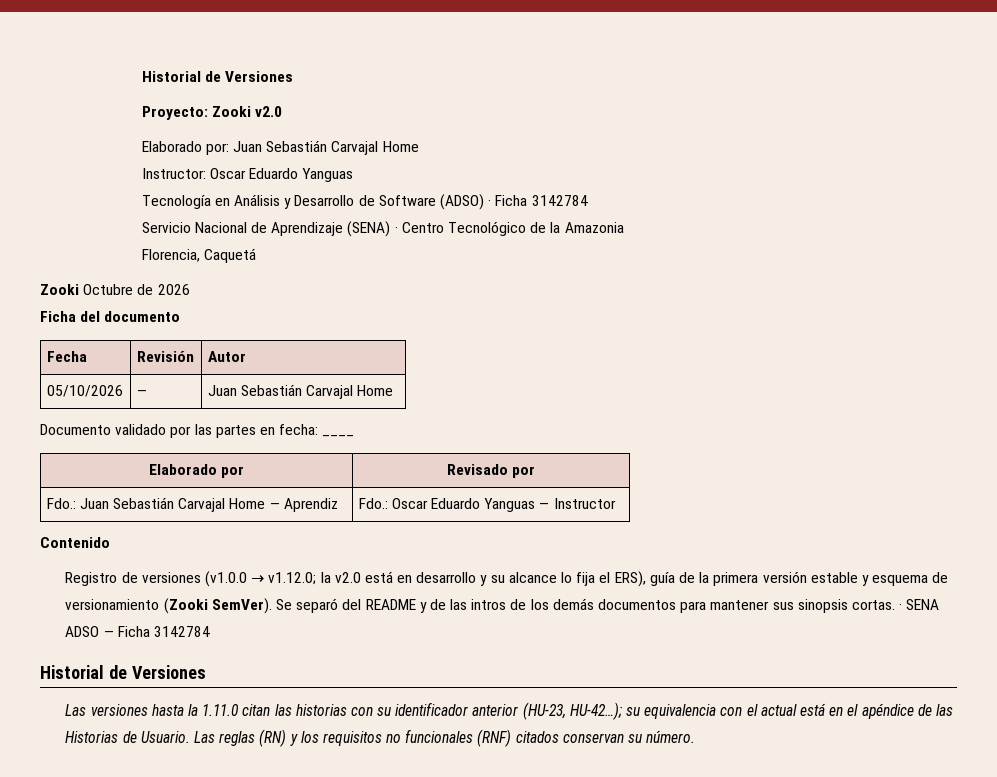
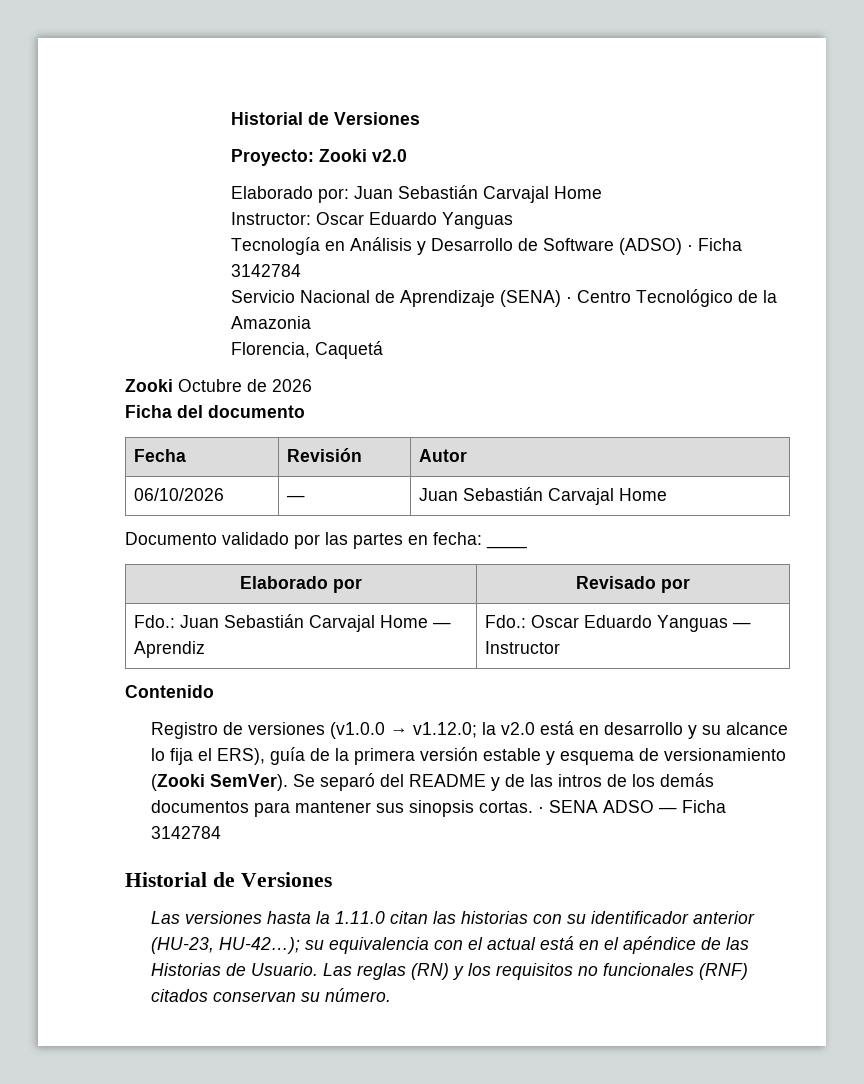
[46,385,123,397] 05/10/2026 -> [134,488,225,501] 06/10/2026

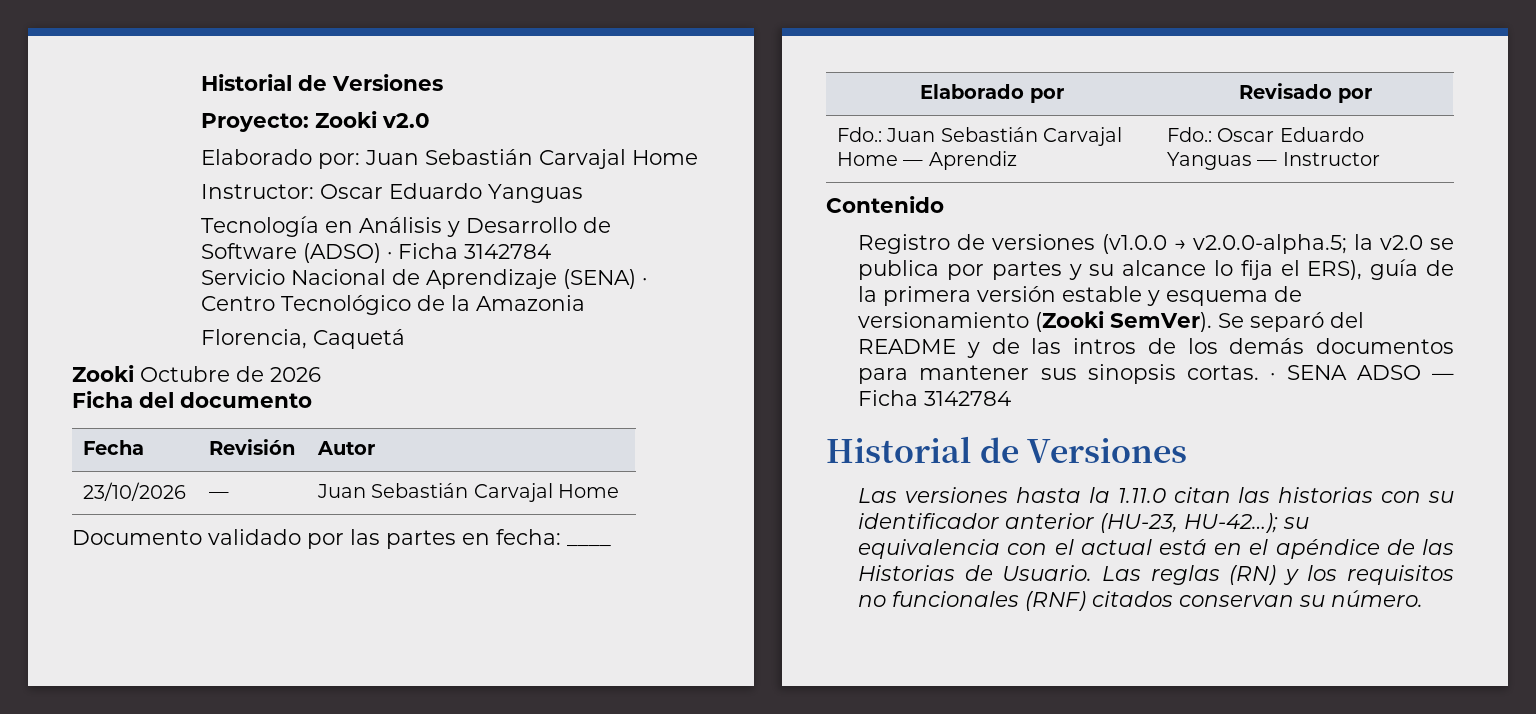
[134,488,225,501] 06/10/2026 -> [83,482,187,501] 23/10/2026
[413,722,478,738] v1.12.0; -> [1193,234,1348,254] v2.0.0-alpha.5;
[540,721,684,735] está en desarrollo -> [1430,238,1455,250] [858,260,1062,280] se publica por partes

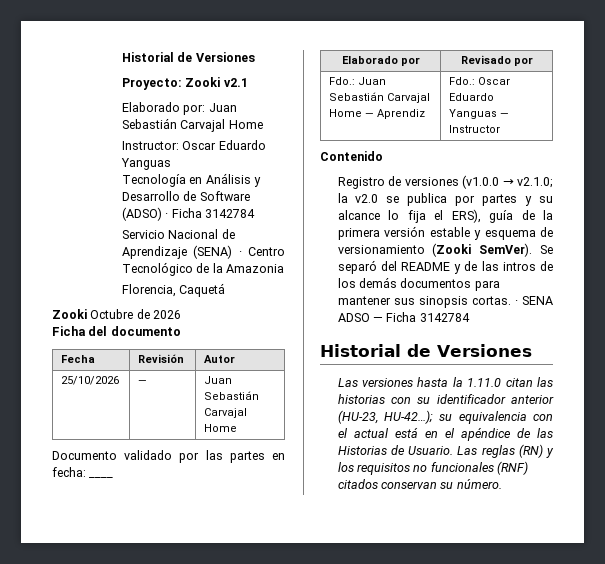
[381,113,430,128] v2.0 -> [223,78,248,87] v2.1
[83,482,187,501] 23/10/2026 -> [61,376,120,385] 25/10/2026
[1193,234,1348,254] v2.0.0-alpha.5; -> [517,177,553,188] v2.1.0;

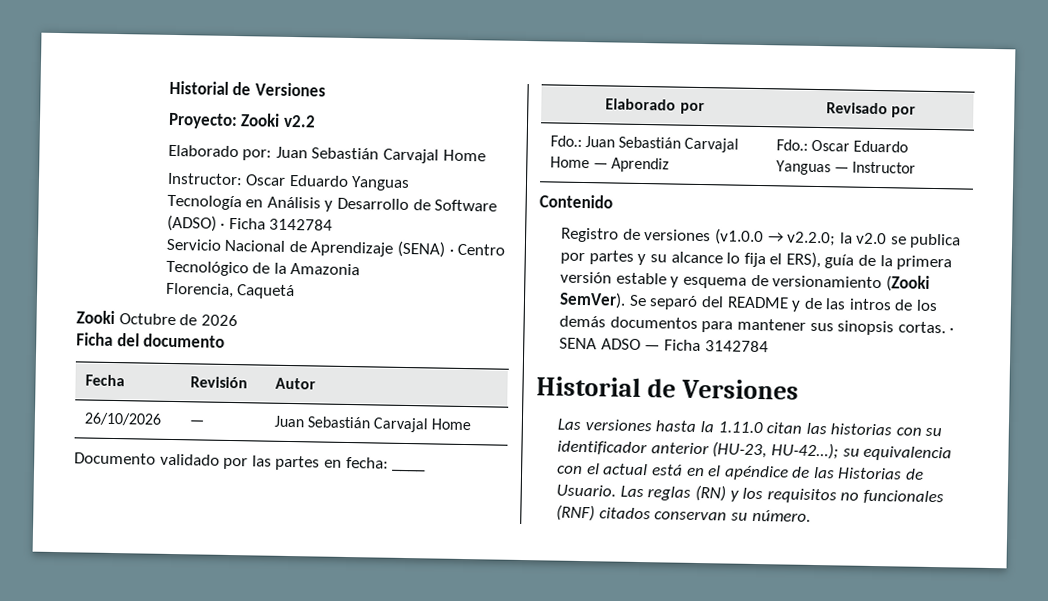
[223,78,248,87] v2.1 -> [282,114,316,128] v2.2
[61,376,120,385] 25/10/2026 -> [83,412,162,426] 26/10/2026
[517,177,553,188] v2.1.0; -> [786,231,837,247] v2.2.0;

